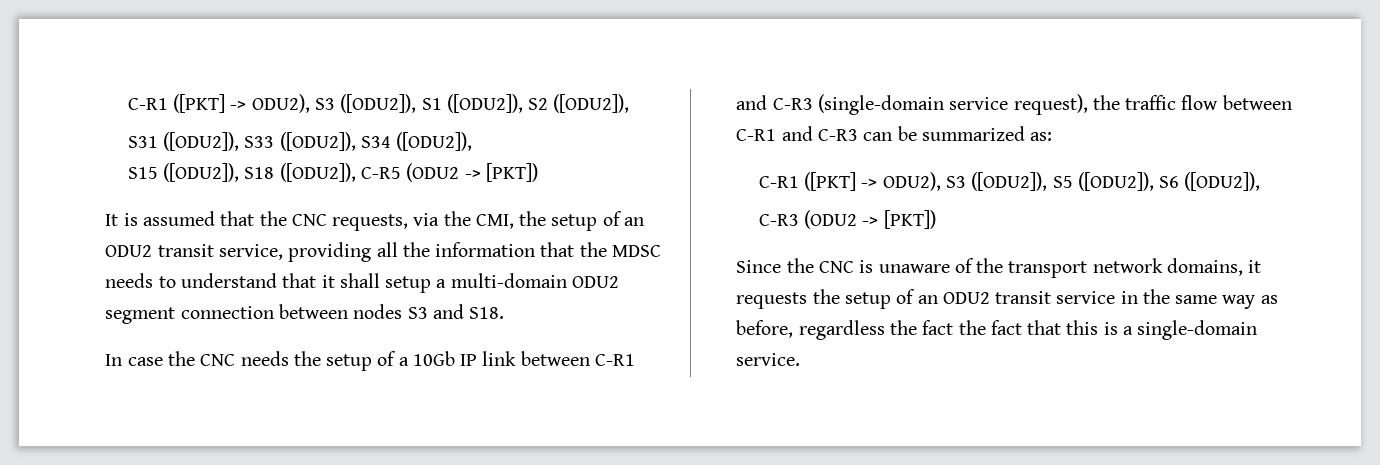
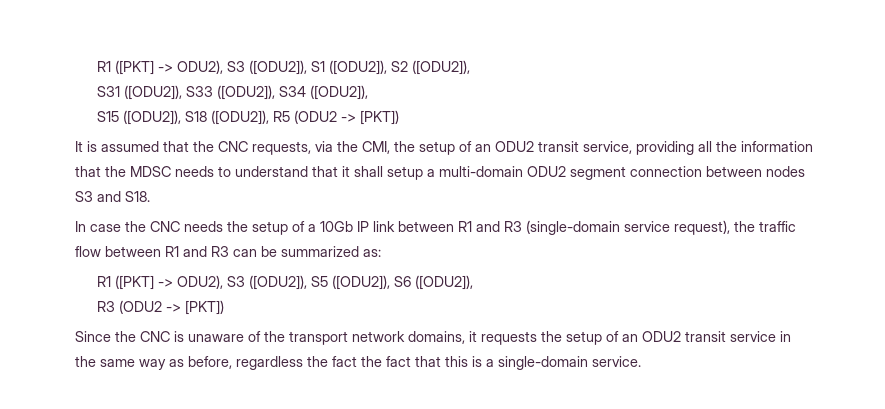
[127,98,168,110] C-R1 -> [96,61,111,72] R1
[360,167,401,179] C-R5 -> [272,111,290,122] R5
[594,354,635,366] [736,95,813,110] C-R1 and C-R3 -> [458,221,523,232] R1 and R3
[736,126,858,141] C-R1 and C-R3 -> [165,246,230,257] R1 and R3
[758,176,799,188] C-R1 -> [96,276,111,287] R1
[758,214,799,226] C-R3 -> [96,301,115,312] R3

